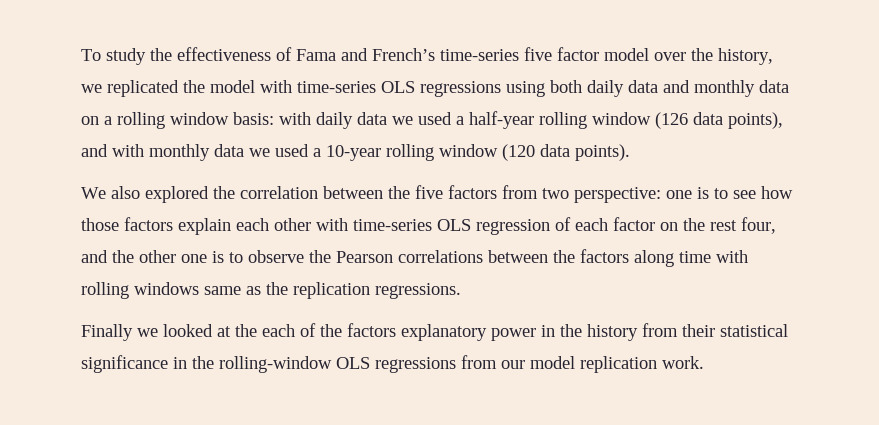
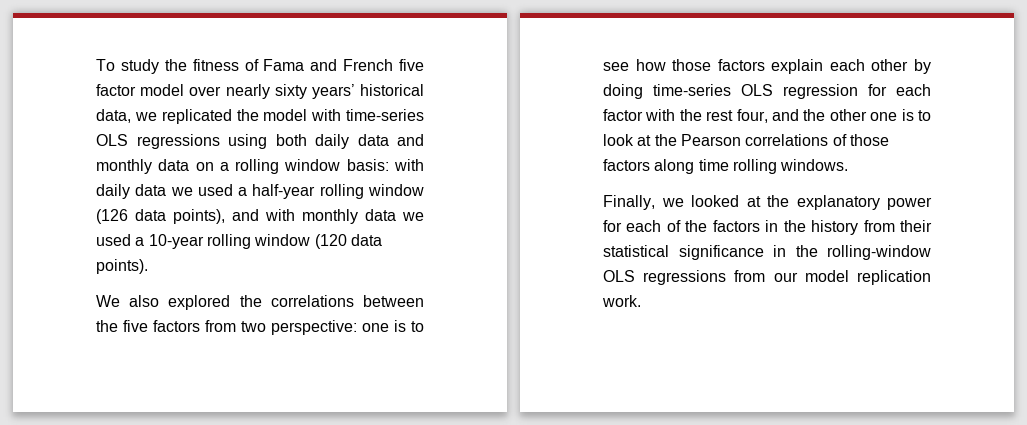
[177,47,271,61] effectiveness -> [192,59,239,71] fitness
[372,48,519,61] French’s time-series -> [343,59,394,71] French
[691,48,773,65] the history, -> [225,84,424,99] [96,109,131,123] nearly sixty years’ historical data,
[240,186,318,199] correlation -> [270,295,354,307] correlations
[316,218,348,231] with -> [914,59,931,74] [603,84,643,99] by doing
[555,217,571,231] of -> [868,84,887,96] for
[660,222,678,231] on -> [645,109,676,121] with
[248,250,304,263] observe -> [603,134,652,146] look at
[488,250,575,263] between the -> [832,134,889,146] of those
[716,250,748,263] [81,282,461,299] [81,324,133,341] with rolling windows same as the replication regressions. // Finally -> [732,159,849,174] [603,195,655,210] rolling windows. // Finally,
(257, 330) none -> [796,195,932,210] [603,220,622,232] explanatory power for
[401,324,536,341] explanatory power -> (760, 226) none

